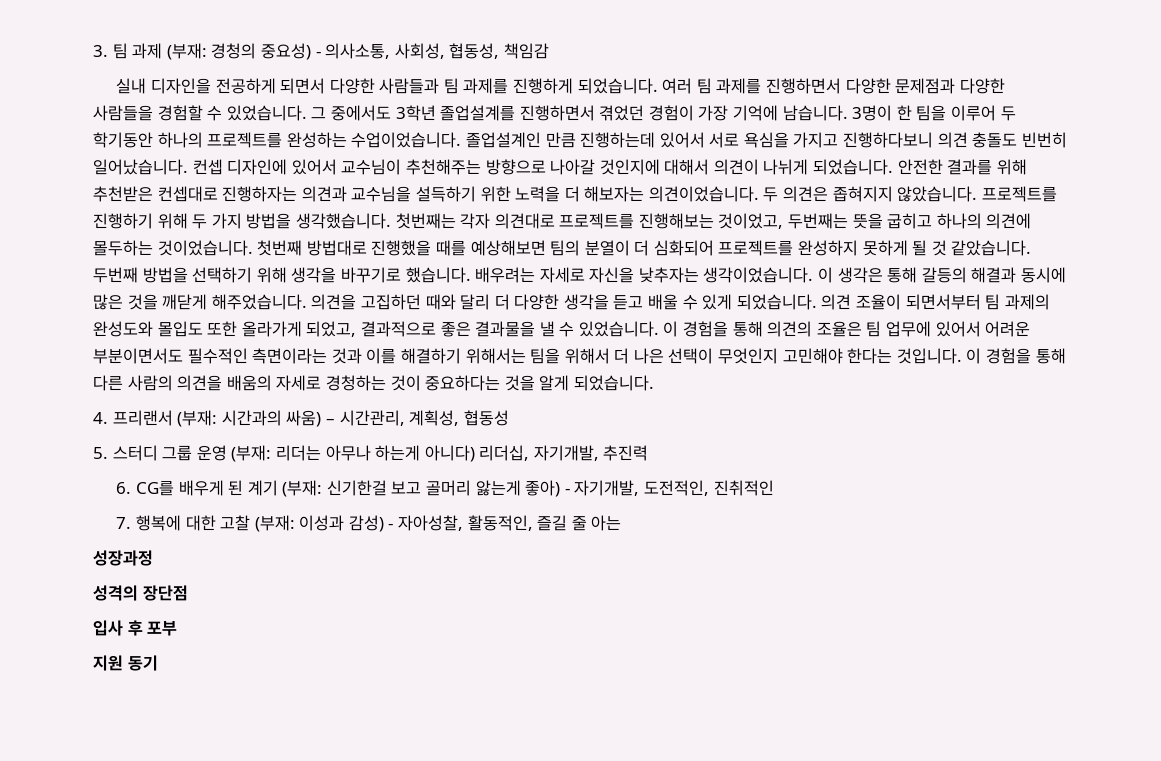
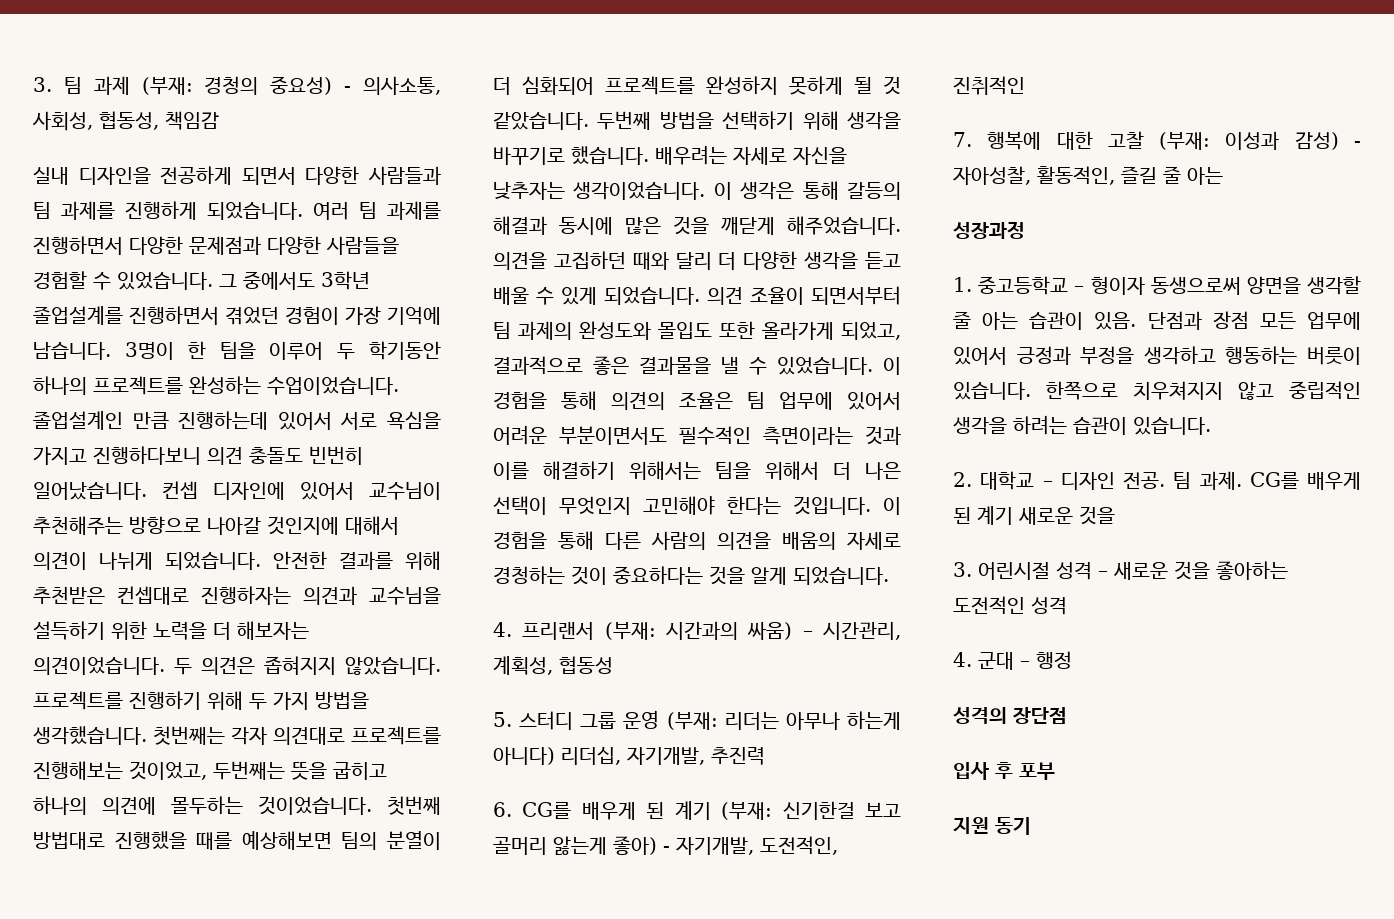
(153, 558) none -> [953,276,1361,295] [953,311,1361,330] [953,346,1361,365] [953,381,1361,400] [953,415,1211,435] [953,471,1361,490] [953,506,1115,525] [953,561,1288,580] [953,596,1067,615] [953,651,1072,670] // 1. 중고등학교 – 형이자 동생으로써 양면을 생각할 줄 아는 습관이 있음. 단점과 장점 모든 업무에 있어서 긍정과 부정을 생각하고 행동하는 버릇이 있습니다. 한쪽으로 치우쳐지지 않고 중립적인 생각을 하려는 습관이 있습니다. // 2. 대학교 – 디자인 전공. 팀 과제. CG를 배우게 된 계기 새로운 것을 // 3. 어린시절 성격 – 새로운 것을 좋아하는 도전적인 성격 // 4. 군대 – 행정

